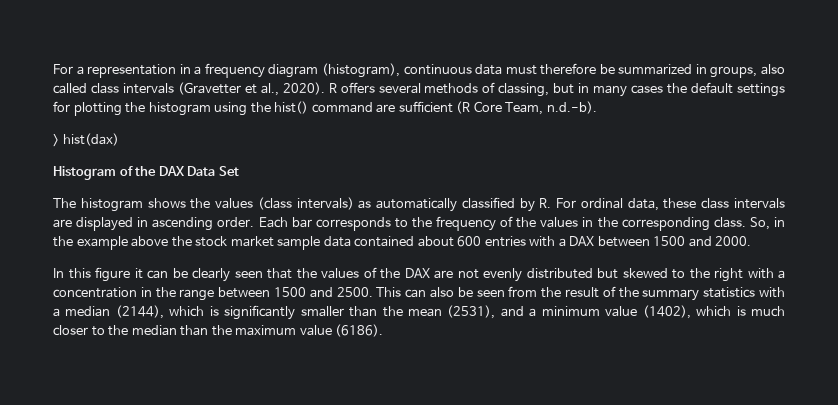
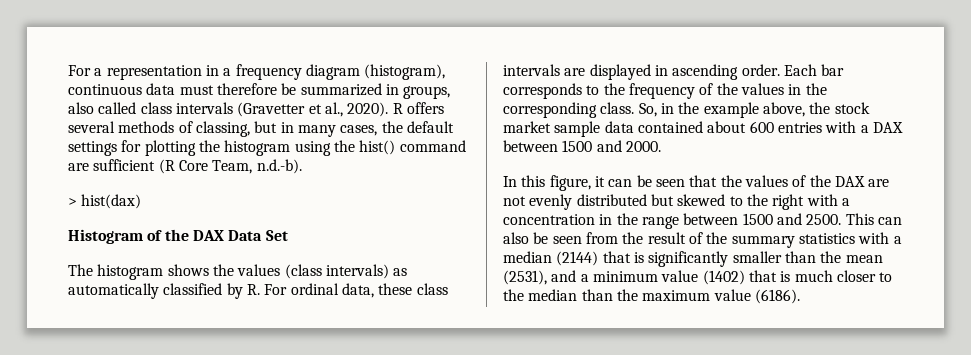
[631,85,664,94] cases -> [340,125,378,136] cases,
[131,236,169,247] above -> [762,102,805,117] above,
[95,267,130,282] figure -> [549,175,591,191] figure,
[192,268,230,282] clearly -> (652, 181) none
[115,305,205,319] (2144), which -> [556,251,631,266] (2144) that
[642,305,732,319] (1402), which -> [702,270,777,285] (1402) that

